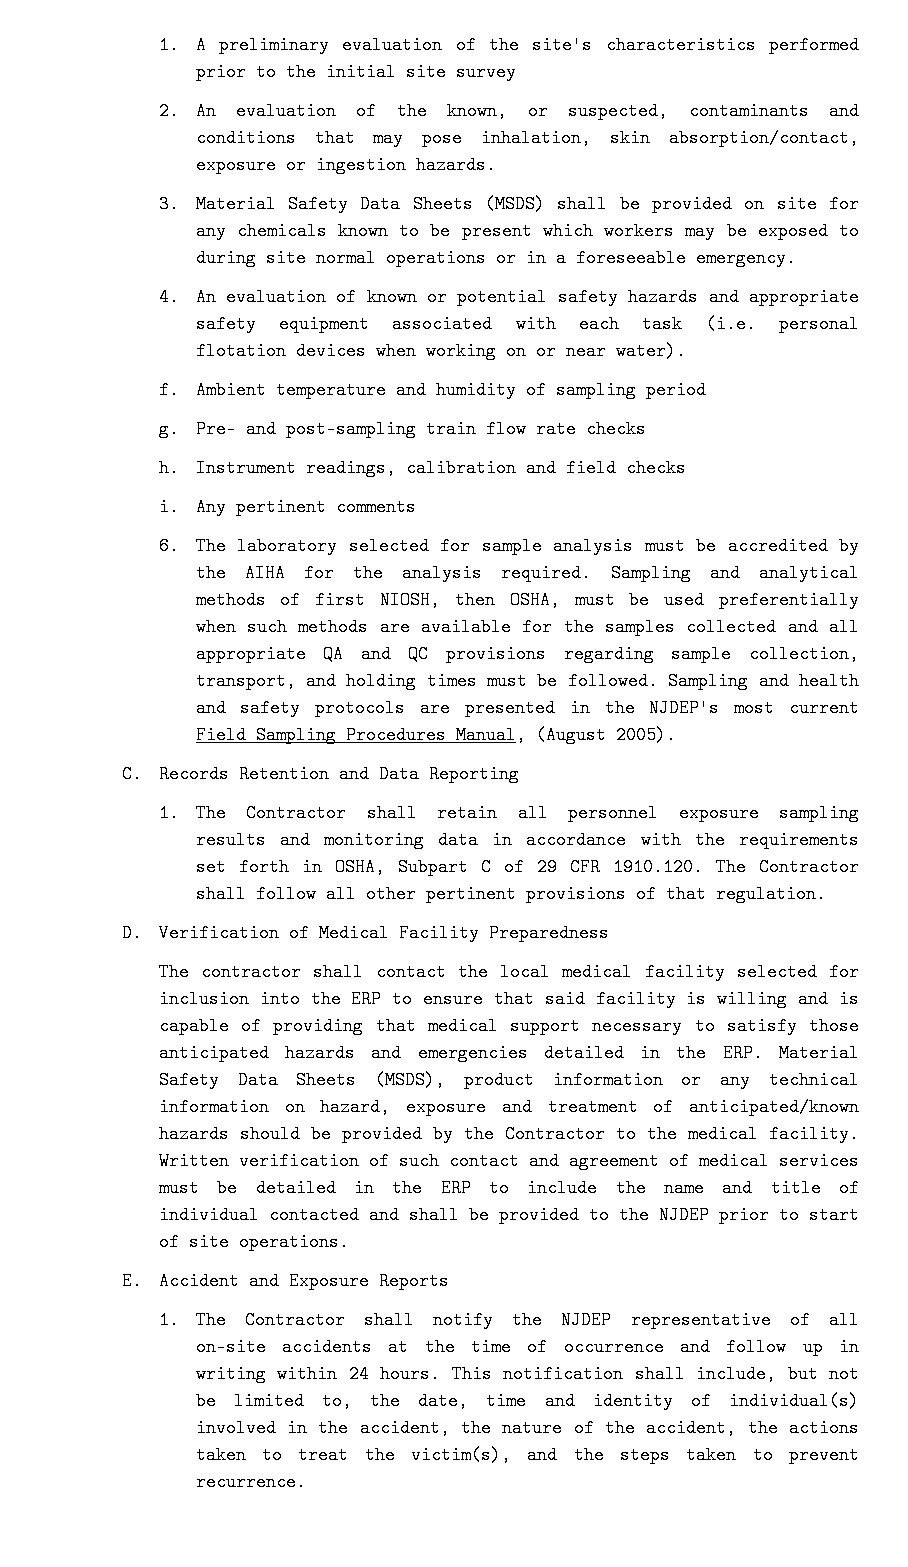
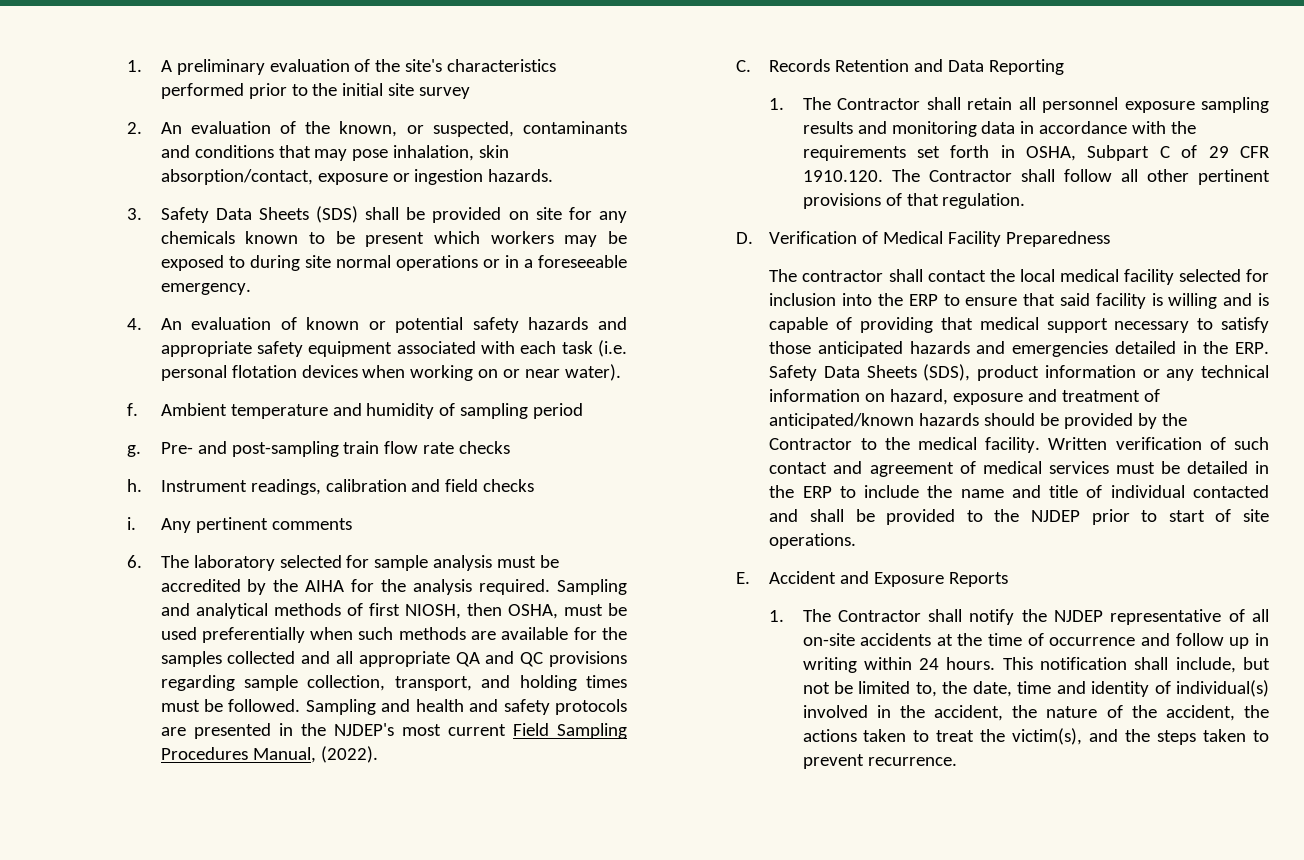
[195,195,545,213] Material Safety Data Sheets (MSDS) -> [160,206,358,223] Safety Data Sheets (SDS)
[535,726,676,744] (August 2005). -> [320,746,378,763] (2022).
[778,1044,859,1062] [158,1071,446,1089] Material Safety Data Sheets (MSDS), -> [769,364,971,381] Safety Data Sheets (SDS),

